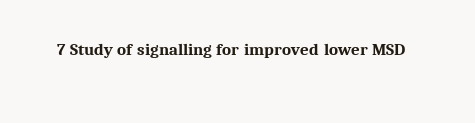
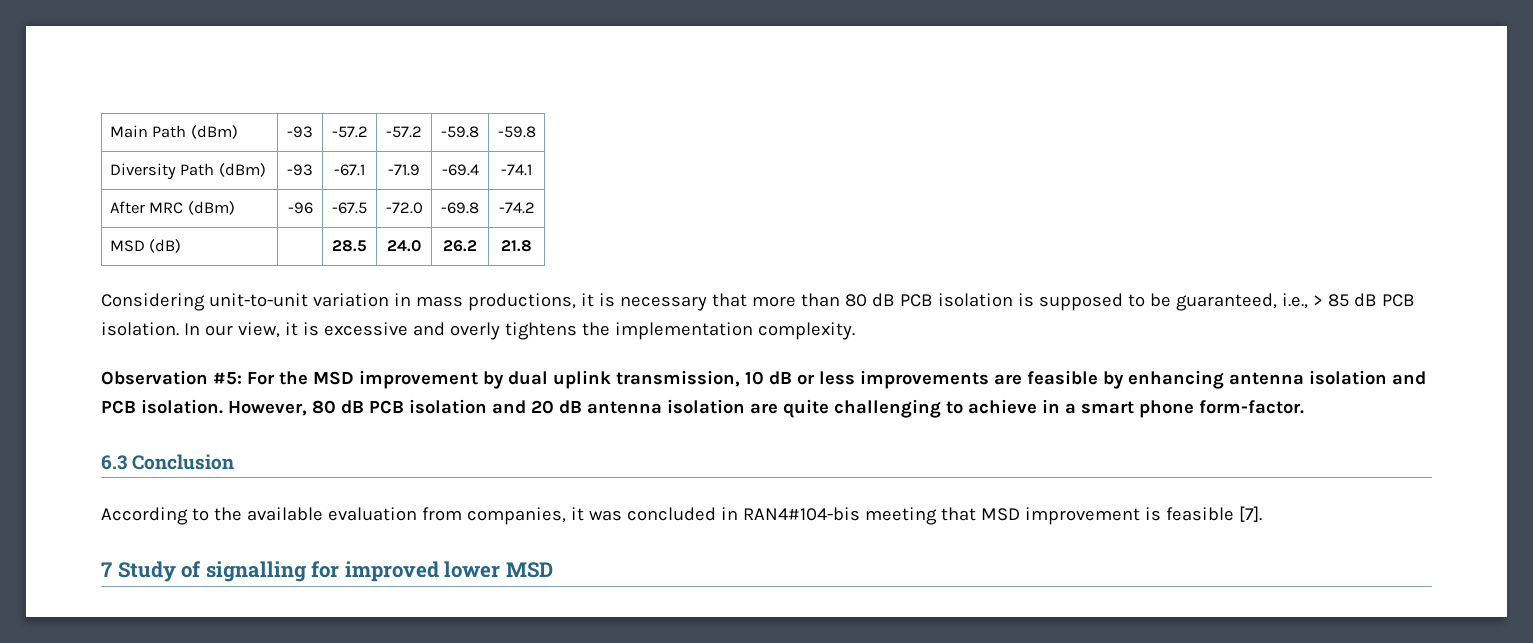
(57, 49) none -> [109,125,238,139] [287,126,313,138] [331,126,368,138] [386,126,422,138] [441,126,479,138] [497,126,536,138] [109,163,266,180] [287,164,313,176] [334,164,365,176] [388,164,420,176] [441,164,479,176] [501,164,532,176] [109,201,235,215] [287,202,313,214] [332,202,367,214] [385,202,423,214] [441,202,479,214] [498,202,535,214] [109,239,182,253] [332,240,367,252] [387,240,421,252] [443,240,477,252] [501,240,532,252] [101,293,1415,311] [101,322,855,340] [101,370,1426,389] [101,399,1304,418] [101,454,235,470] [101,506,1262,525] Main Path (dBm) | -93 | -57.2 | -57.2 | -59.8 | -59.8 // Diversity Path (dBm) | -93 | -67.1 | -71.9 | -69.4 | -74.1 // After MRC (dBm) | -96 | -67.5 | -72.0 | -69.8 | -74.2 // MSD (dB) | | 28.5 | 24.0 | 26.2 | 21.8 // Considering unit-to-unit variation in mass productions, it is necessary that more than 80 dB PCB isolation is supposed to be guaranteed, i.e., > 85 dB PCB isolation. In our view, it is excessive and overly tightens the implementation complexity. // Observation #5: For the MSD improvement by dual uplink transmission, 10 dB or less improvements are feasible by enhancing antenna isolation and PCB isolation. However, 80 dB PCB isolation and 20 dB antenna isolation are quite challenging to achieve in a smart phone form-factor. // 6.3 Conclusion // According to the available evaluation from companies, it was concluded in RAN4#104-bis meeting that MSD improvement is feasible [7]. //

